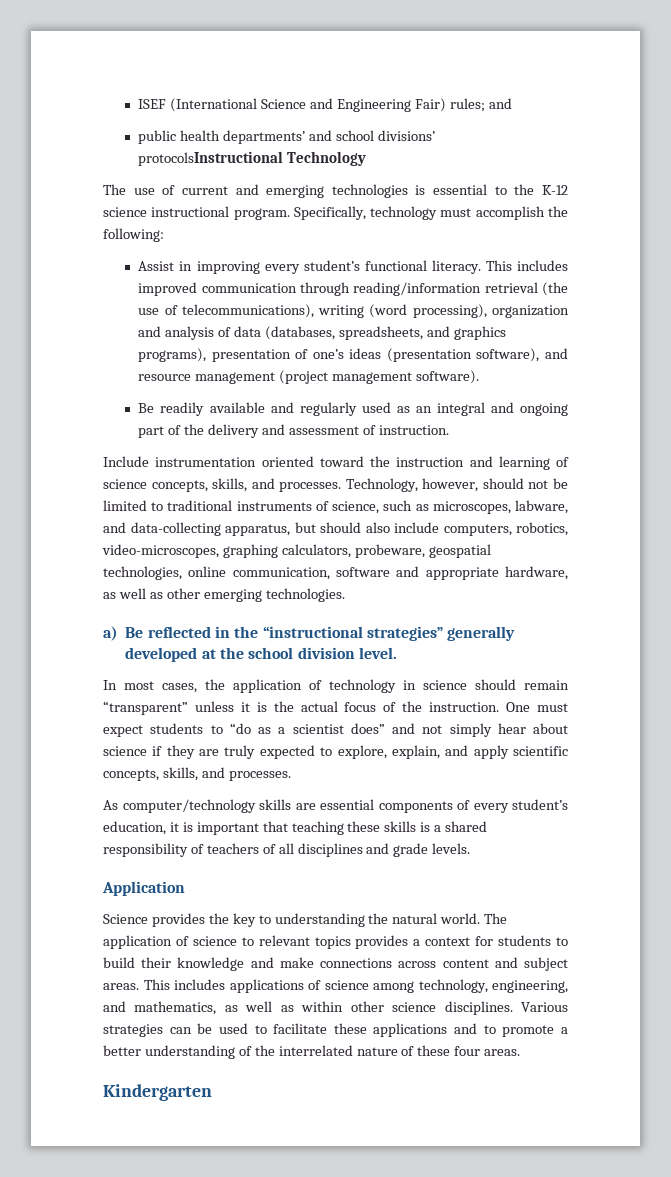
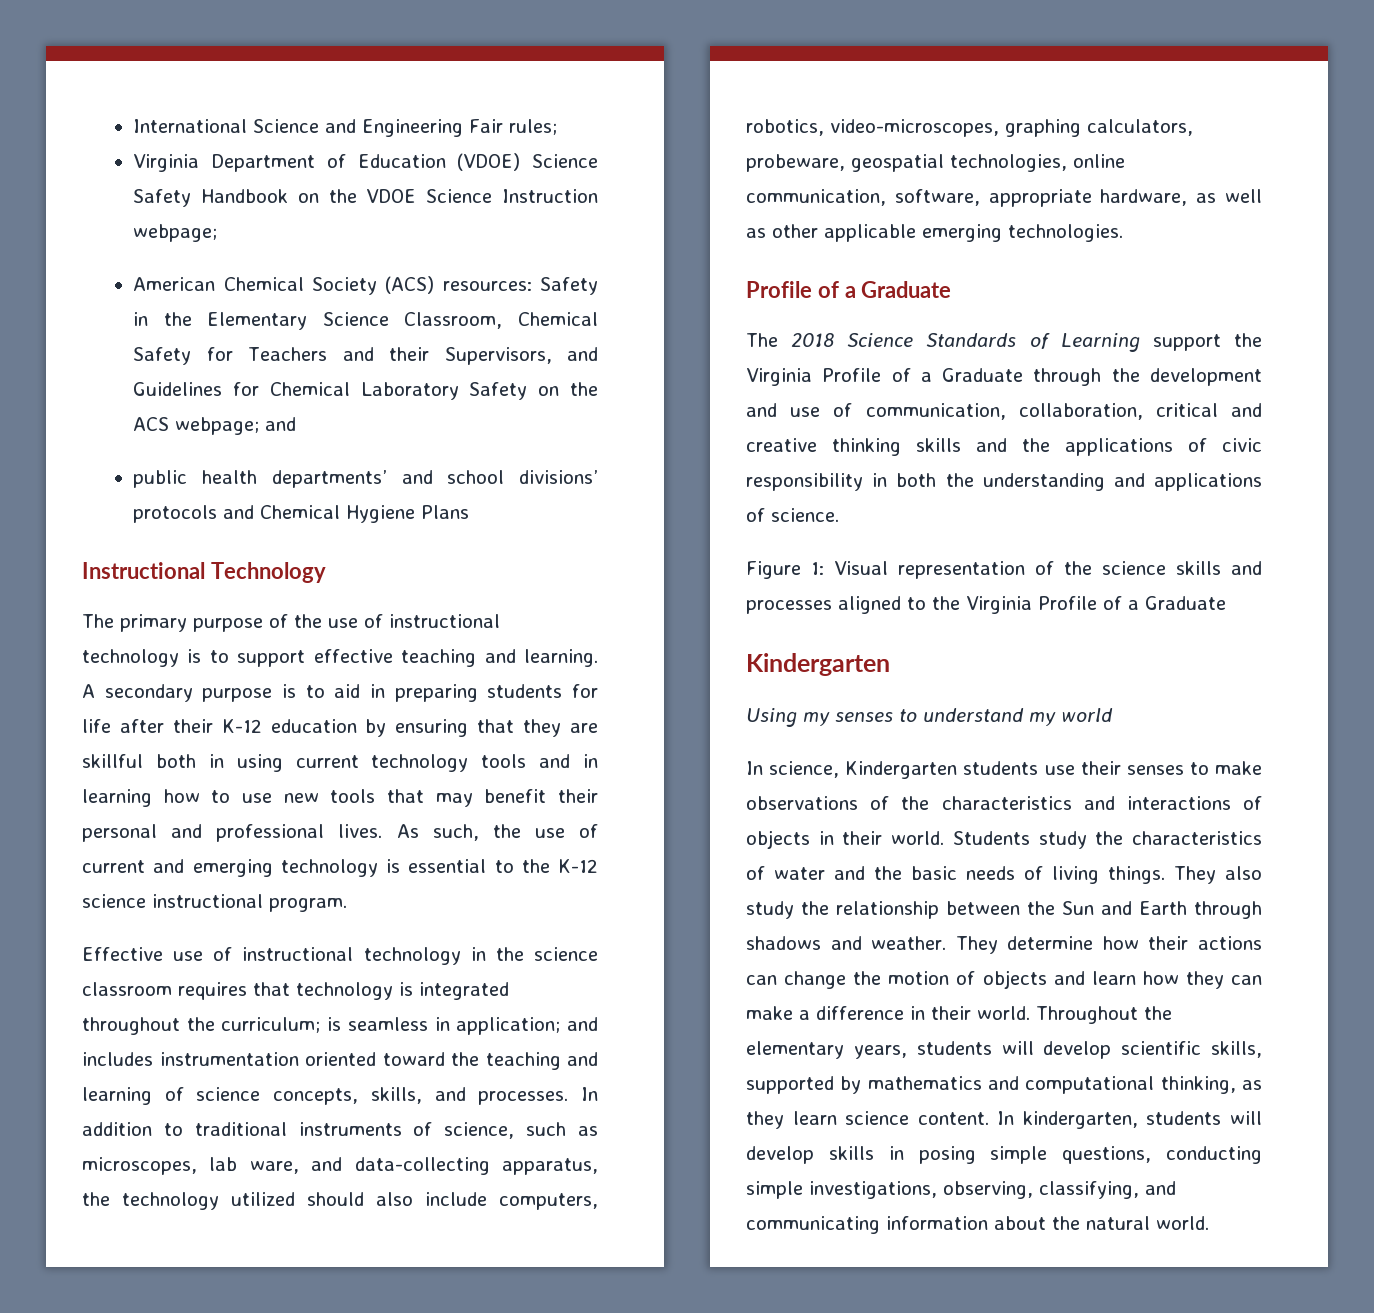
[138,98,258,112] ISEF (International -> [133,119,248,133] International
[414,98,446,112] Fair) -> [469,119,504,133] Fair
(485, 105) none -> [133,153,598,172] [133,189,598,207] [133,224,218,242] [133,276,598,295] [133,312,598,330] [133,347,598,365] [133,382,598,400] [133,417,260,435] // Virginia Department of Education (VDOE) Science Safety Handbook on the VDOE Science Instruction webpage; // American Chemical Society (ACS) resources: Safety in the Elementary Science Classroom, Chemical Safety for Teachers and their Supervisors, and Guidelines for Chemical Laboratory Safety on the ACS webpage;
[138,151,367,166] [103,184,126,195] protocolsInstructional Technology // The -> [133,505,470,523] [82,562,326,583] [82,614,500,632] [82,649,598,667] [82,684,598,702] [82,719,599,737] [82,754,598,772] [82,789,598,807] [82,824,521,842] protocols and Chemical Hygiene Plans // Instructional Technology // The primary purpose of the use of instructional technology is to support effective teaching and learning. A secondary purpose is to aid in preparing students for life after their K-12 education by ensuring that they are skillful both in using current technology tools and in learning how to use new tools that may benefit their personal and professional lives. As such, the
[331,184,408,198] technologies -> [280,859,378,877] technology
[293,206,568,220] [103,228,164,242] [138,260,569,274] [138,282,568,296] [138,304,569,318] [138,326,506,340] [138,348,568,362] [138,370,480,384] [138,402,568,416] [138,424,449,438] [103,456,149,467] Specifically, technology must accomplish the following: // Assist in improving every student’s functional literacy. This includes improved communication through reading/information retrieval (the use of telecommunications), writing (word processing), organization and analysis of data (databases, spreadsheets, and graphics programs), presentation of one’s ideas (presentation software), and resource management (project management software). // Be readily available and regularly used as an integral and ongoing part of the delivery and assessment of instruction. // Include -> [82,947,599,965] [82,982,509,1000] [82,1017,598,1035] [82,1052,153,1066] // Effective use of instructional technology in the science classroom requires that technology is integrated throughout the curriculum; is seamless in application; and includes
[396,457,465,467] instruction -> [485,1052,561,1070] teaching
[345,478,568,492] [103,500,147,511] Technology, however, should not be limited -> [581,1087,598,1101] [82,1122,152,1136] In addition
[515,500,568,514] labware, -> [209,1157,299,1174] lab ware,
[294,522,316,533] but -> [82,1192,295,1210] the technology utilized
[336,566,420,577] software and -> [894,189,980,206] software,
(200, 593) none -> [824,224,916,242] applicable
[103,626,516,641] [125,647,397,662] [103,679,569,693] [103,701,569,715] [103,723,568,737] [103,745,568,759] [103,767,291,781] [103,799,568,813] [103,821,488,835] [103,843,471,857] [102,881,185,896] [103,913,508,927] [103,935,569,949] [103,957,568,971] [103,979,568,993] [103,1001,568,1015] [103,1023,568,1037] [103,1045,521,1059] [103,1084,212,1101] a) Be reflected in the “instructional strategies” generally developed at the school division level. // In most cases, the application of technology in science should remain “transparent” unless it is the actual focus of the instruction. One must expect students to “do as a scientist does” and not simply hear about science if they are truly expected to explore, explain, and apply scientific concepts, skills, and processes. // As computer/technology skills are essential components of every student’s education, it is important that teaching these skills is a shared responsibility of teachers of all disciplines and grade levels. // Application // Science provides the key to understanding the natural world. The application of science to relevant topics provides a context for students to build their knowledge and make connections across content and subject areas. This includes applications of science among technology, engineering, and mathematics, as well as within other science disciplines. Various strategies can be used to facilitate these applications and to promote a better understanding of the interrelated nature of these four areas. // Kindergarten -> [746,281,952,298] [746,333,1262,352] [746,368,1262,386] [746,403,1262,420] [746,438,1262,456] [746,473,1262,491] [746,508,839,522] [746,561,1262,579] [746,596,1226,614] [746,653,890,676] [746,708,1113,727] [746,761,1262,779] [746,796,1262,810] [746,830,1262,849] [746,866,1262,884] [746,901,1262,919] [746,936,1262,954] [746,970,1262,989] [746,1006,1172,1024] [746,1041,1262,1059] [746,1076,1262,1094] [746,1111,1262,1129] [746,1146,1262,1164] [746,1181,1176,1199] [746,1216,1209,1234] Profile of a Graduate // The 2018 Science Standards of Learning support the Virginia Profile of a Graduate through the development and use of communication, collaboration, critical and creative thinking skills and the applications of civic responsibility in both the understanding and applications of science. // Figure 1: Visual representation of the science skills and processes aligned to the Virginia Profile of a Graduate // Kindergarten // Using my senses to understand my world // In science, Kindergarten students use their senses to make observations of the characteristics and interactions of objects in their world. Students study the characteristics of water and the basic needs of living things. They also study the relationship between the Sun and Earth through shadows and weather. They determine how their actions can change the motion of objects and learn how they can make a difference in their world. Throughout the elementary years, students will develop scientific skills, supported by mathematics and computational thinking, as they learn science content. In kindergarten, students will develop skills in posing simple questions, conducting simple investigations, observing, classifying, and communicating information about the natural world.

